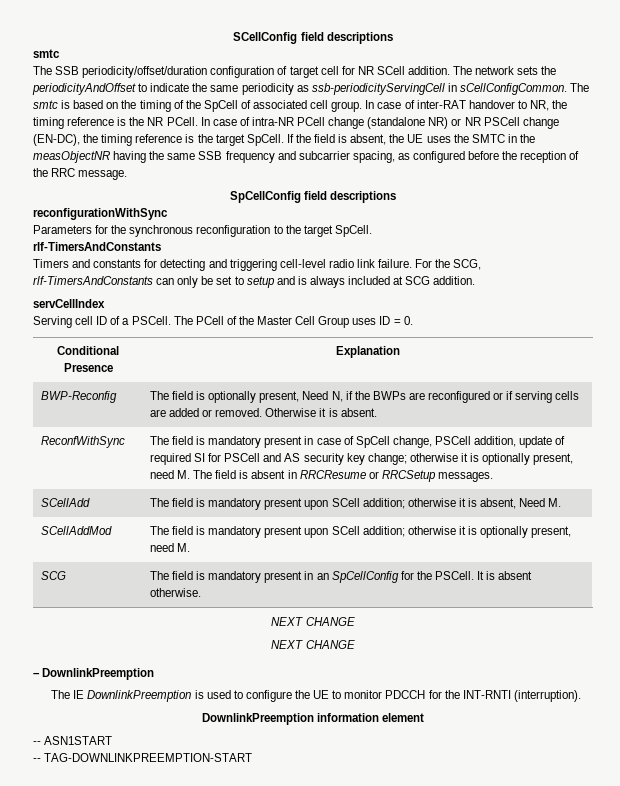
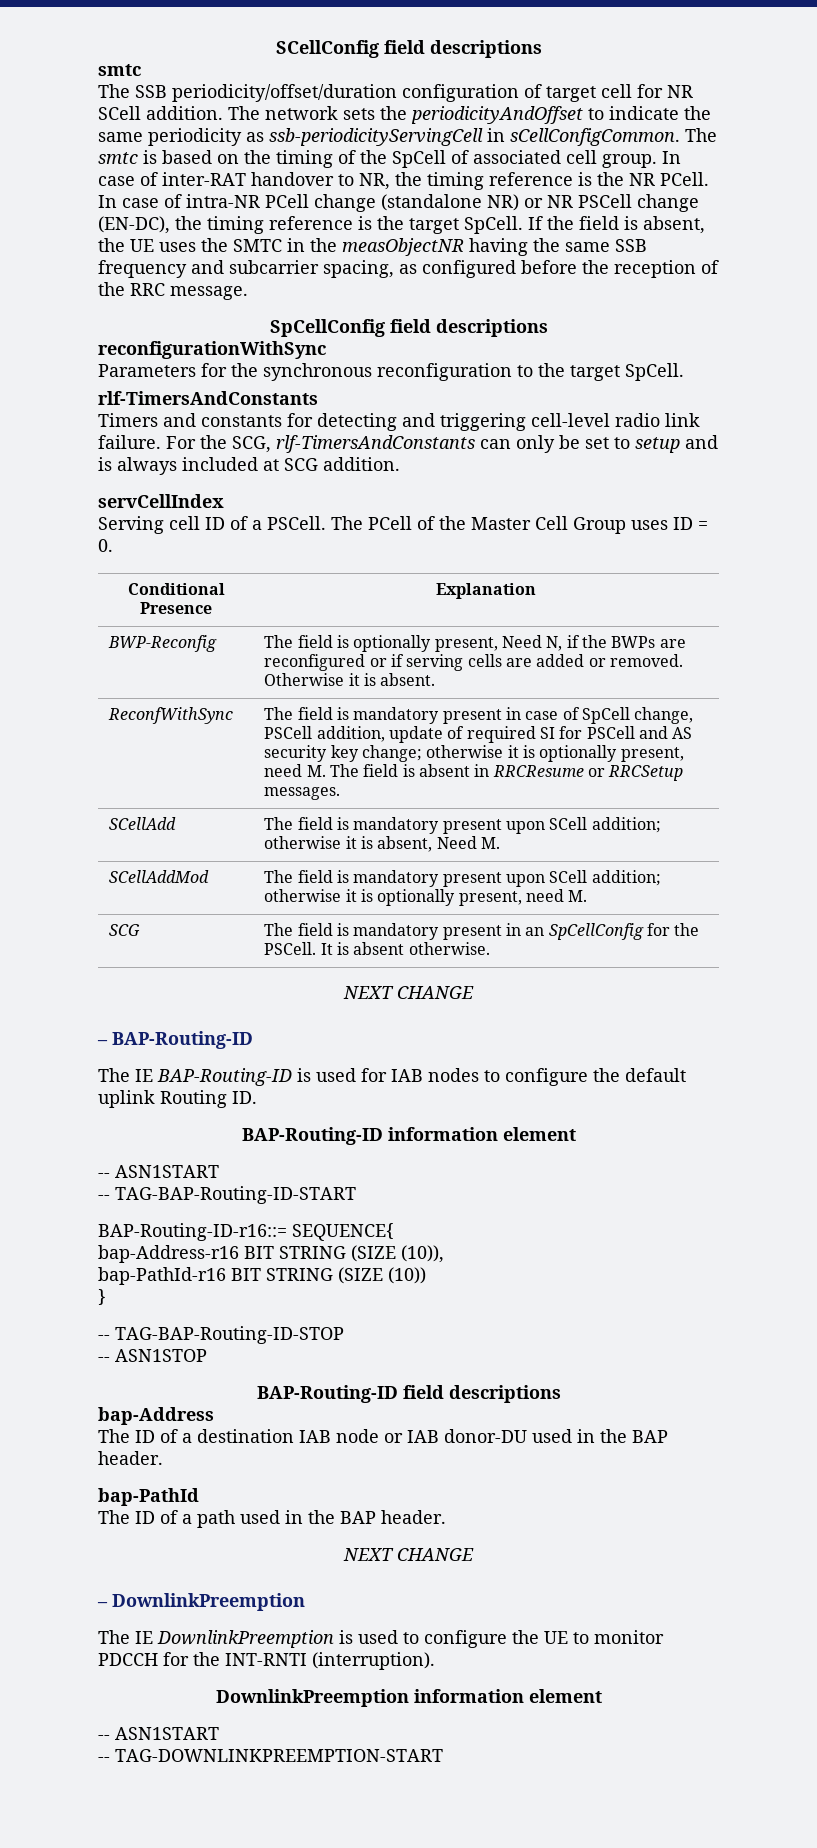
(355, 621) none -> [97,1031,253,1049] [98,1068,686,1086] [98,1090,257,1108] [241,1127,576,1145] [98,1165,219,1178] [98,1186,356,1204] [98,1223,394,1241] [98,1245,444,1263] [98,1267,426,1285] [98,1289,106,1305] [98,1326,344,1344] [98,1349,207,1362] [256,1385,561,1403] [98,1407,214,1425] [98,1429,668,1443] [98,1451,163,1465] [98,1488,199,1506] [98,1510,446,1528] // – BAP-Routing-ID // The IE BAP-Routing-ID is used for IAB nodes to configure the default uplink Routing ID. // BAP-Routing-ID information element // -- ASN1START // -- TAG-BAP-Routing-ID-START // BAP-Routing-ID-r16::= SEQUENCE{ // bap-Address-r16 BIT STRING (SIZE (10)), // bap-PathId-r16 BIT STRING (SIZE (10)) // } // -- TAG-BAP-Routing-ID-STOP // -- ASN1STOP // BAP-Routing-ID field descriptions // bap-Address // The ID of a destination IAB node or IAB donor-DU used in the BAP header. // bap-PathId // The ID of a path used in the BAP header.

